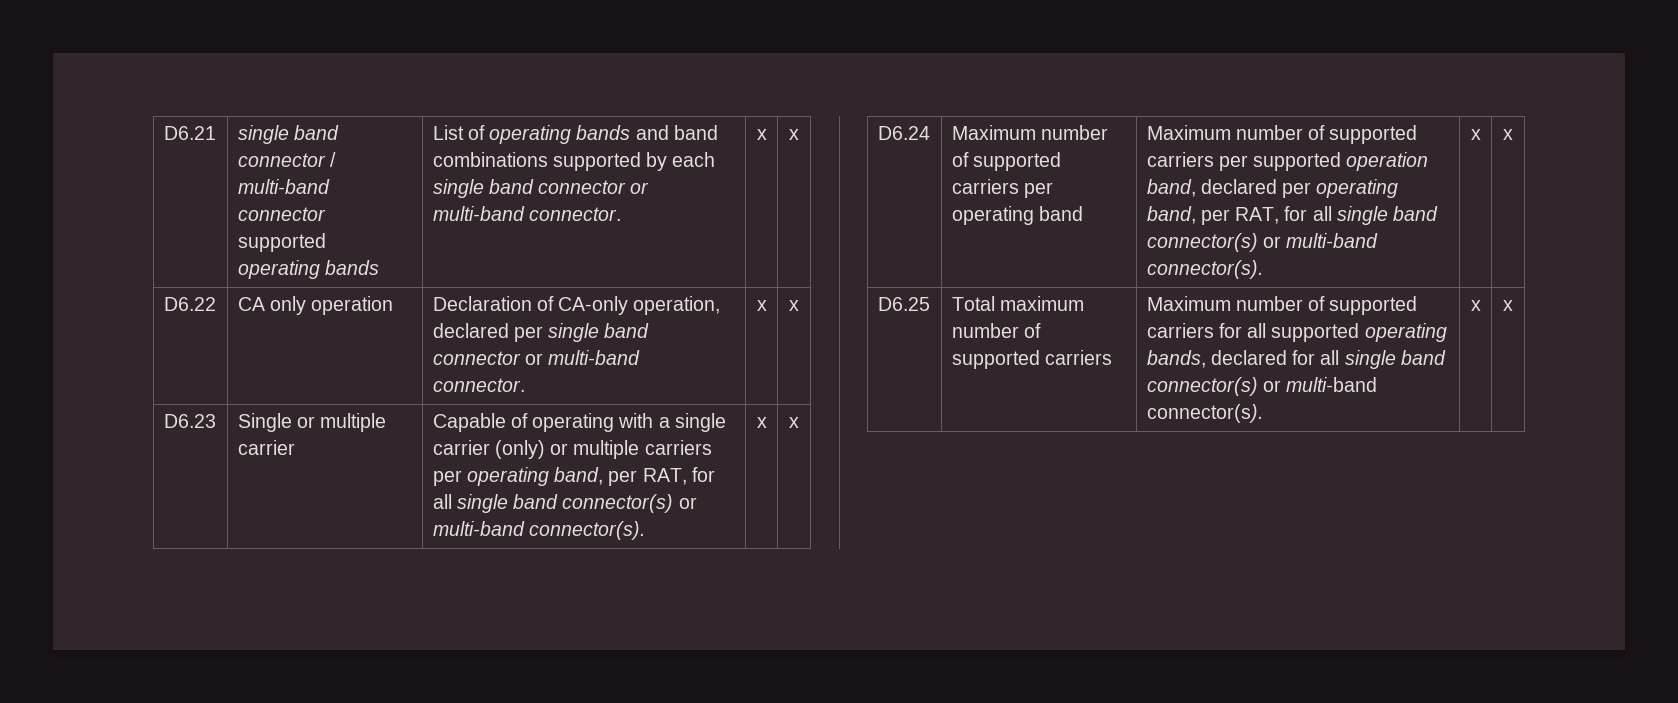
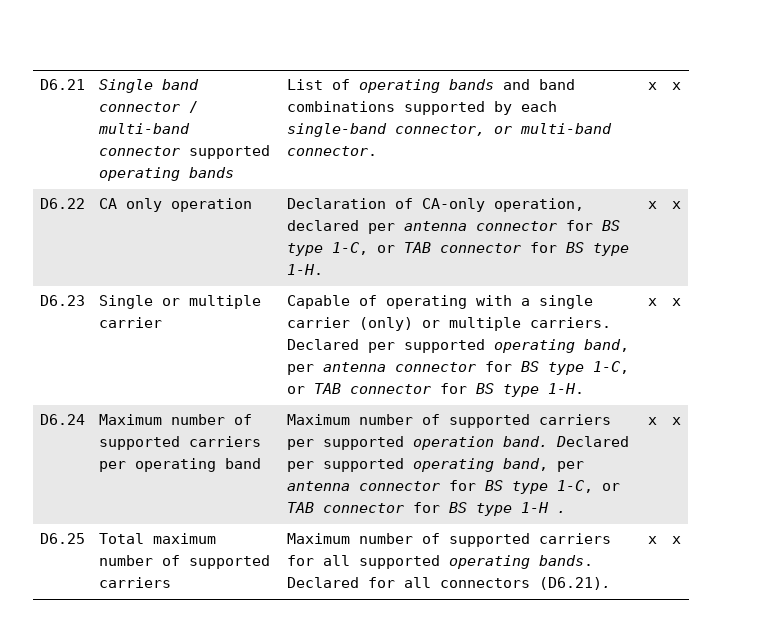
[237,125,289,144] single -> [98,79,153,93] Single
[432,179,627,198] single band connector -> [286,123,485,137] single-band connector,
[548,323,650,342] [432,350,641,365] [432,378,525,392] single band connector or multi-band connector. -> [403,220,620,231] [286,242,629,256] [286,264,323,275] antenna connector for BS type 1-C, or TAB connector for BS type 1-H.
[644,440,712,455] [432,467,716,486] [432,494,697,513] [432,521,645,540] carriers per operating band, per RAT, for all single band connector(s) or multi-band connector(s). -> [529,317,611,328] [286,339,629,353] [286,361,629,375] [286,383,584,397] carriers. Declared per supported operating band, per antenna connector for BS type 1-C, or TAB connector for BS type 1-H.
[1146,179,1399,198] [1146,206,1439,225] [1146,233,1379,252] [1146,260,1263,279] band, declared per operating band, per RAT, for all single band connector(s) or multi-band connector(s). -> [502,436,629,447] [286,458,584,472] [286,480,620,494] [286,502,566,516] band. Declared per supported operating band, per antenna connector for BS type 1-C, or TAB connector for BS type 1-H .
[1146,350,1447,369] [1146,377,1378,396] [1146,404,1263,423] bands, declared for all single band connector(s) or multi-band connector(s). -> [538,555,593,566] [286,577,611,590] bands. Declared for all connectors (D6.21).

